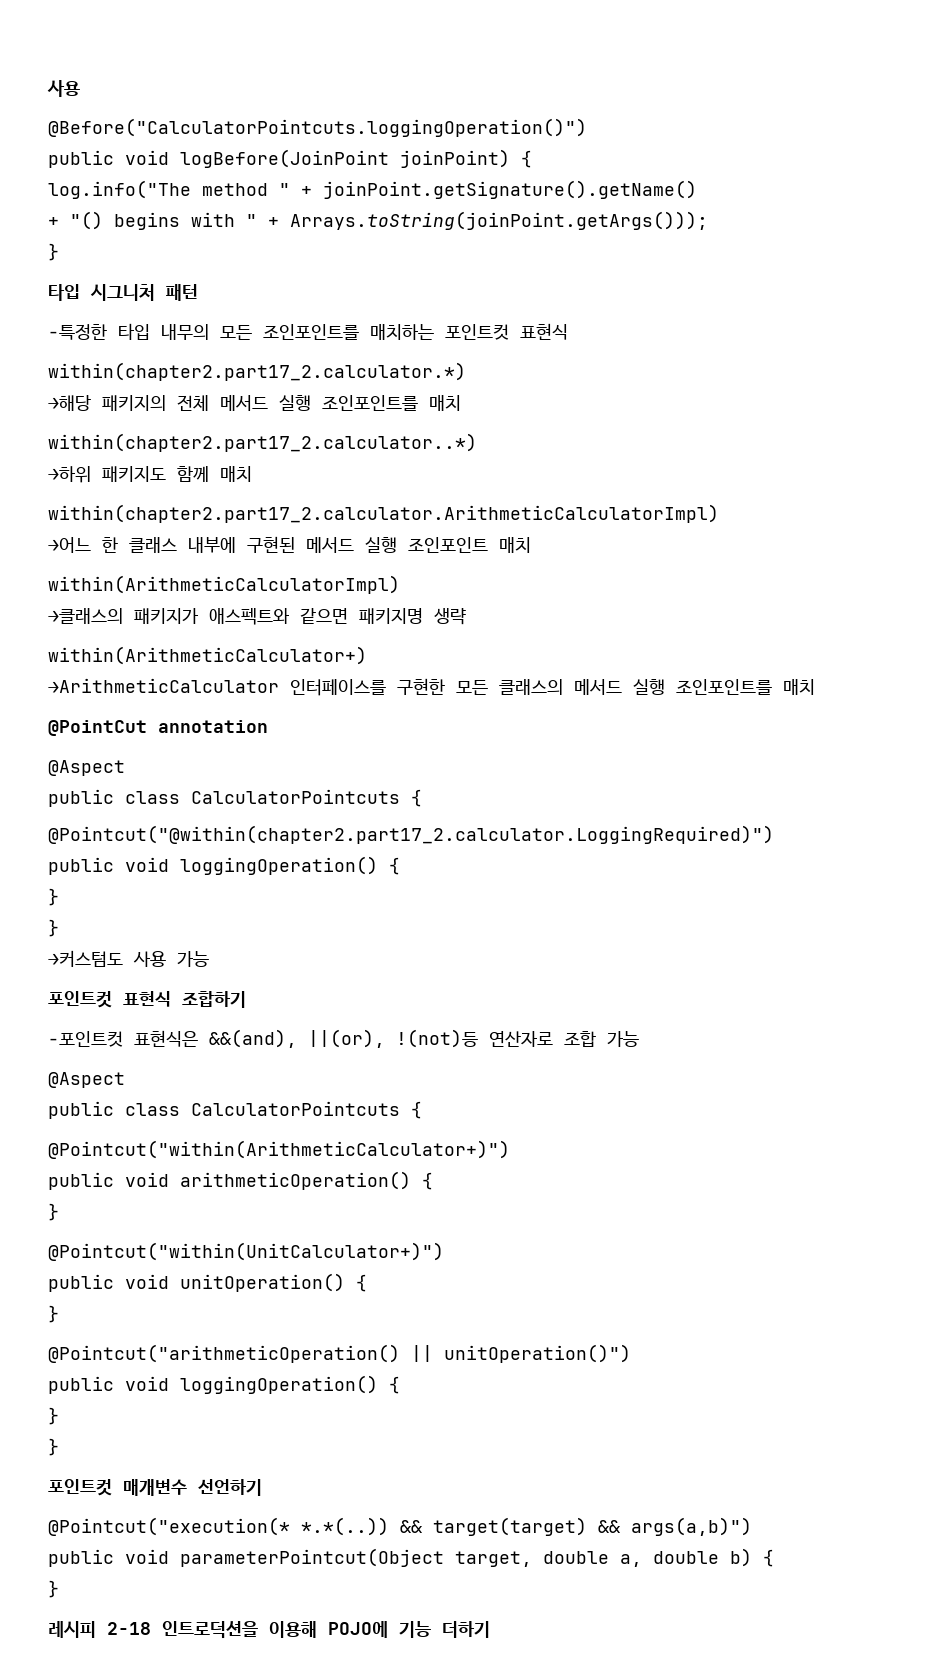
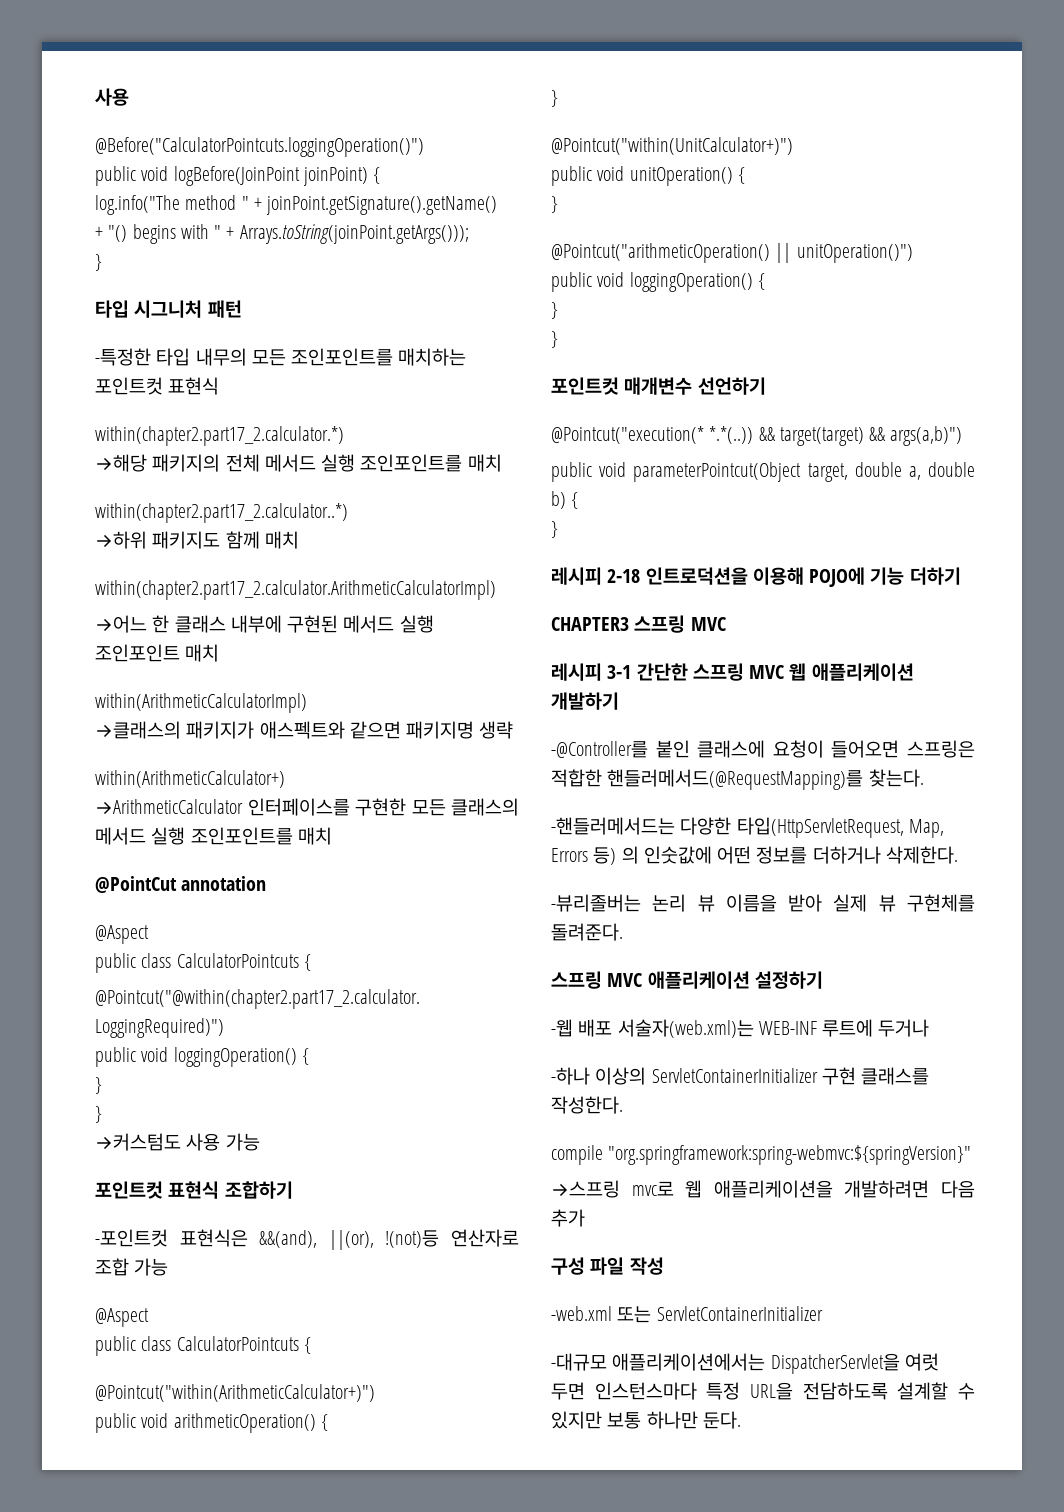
(490, 1629) none -> [551,615,726,633] [551,663,914,681] [551,692,619,710] [551,740,975,758] [551,769,924,790] [551,817,944,838] [551,846,958,865] [551,894,975,912] [551,923,623,941] [551,971,823,989] [551,1019,930,1038] [551,1067,930,1085] [551,1096,623,1114] [551,1145,972,1165] [551,1180,975,1198] [551,1209,585,1227] [551,1257,664,1275] [551,1306,823,1323] [551,1353,939,1374] [551,1382,975,1400] [551,1411,741,1429] // CHAPTER3 스프링 MVC // 레시피 3-1 간단한 스프링 MVC 웹 애플리케이션 개발하기 // -@Controller를 붙인 클래스에 요청이 들어오면 스프링은 적합한 핸들러메서드(@RequestMapping)를 찾는다. // -핸들러메서드는 다양한 타입(HttpServletRequest, Map, Errors 등) 의 인숫값에 어떤 정보를 더하거나 삭제한다. // -뷰리졸버는 논리 뷰 이름을 받아 실제 뷰 구현체를 돌려준다. // 스프링 MVC 애플리케이션 설정하기 // -웹 배포 서술자(web.xml)는 WEB-INF 루트에 두거나 // -하나 이상의 ServletContainerInitializer 구현 클래스를 작성한다. // compile "org.springframework:spring-webmvc:${springVersion}" // →스프링 mvc로 웹 애플리케이션을 개발하려면 다음 추가 // 구성 파일 작성 // -web.xml 또는 ServletContainerInitializer // -대규모 애플리케이션에서는 DispatcherServlet을 여럿 두면 인스턴스마다 특정 URL을 전담하도록 설계할 수 있지만 보통 하나만 둔다.

